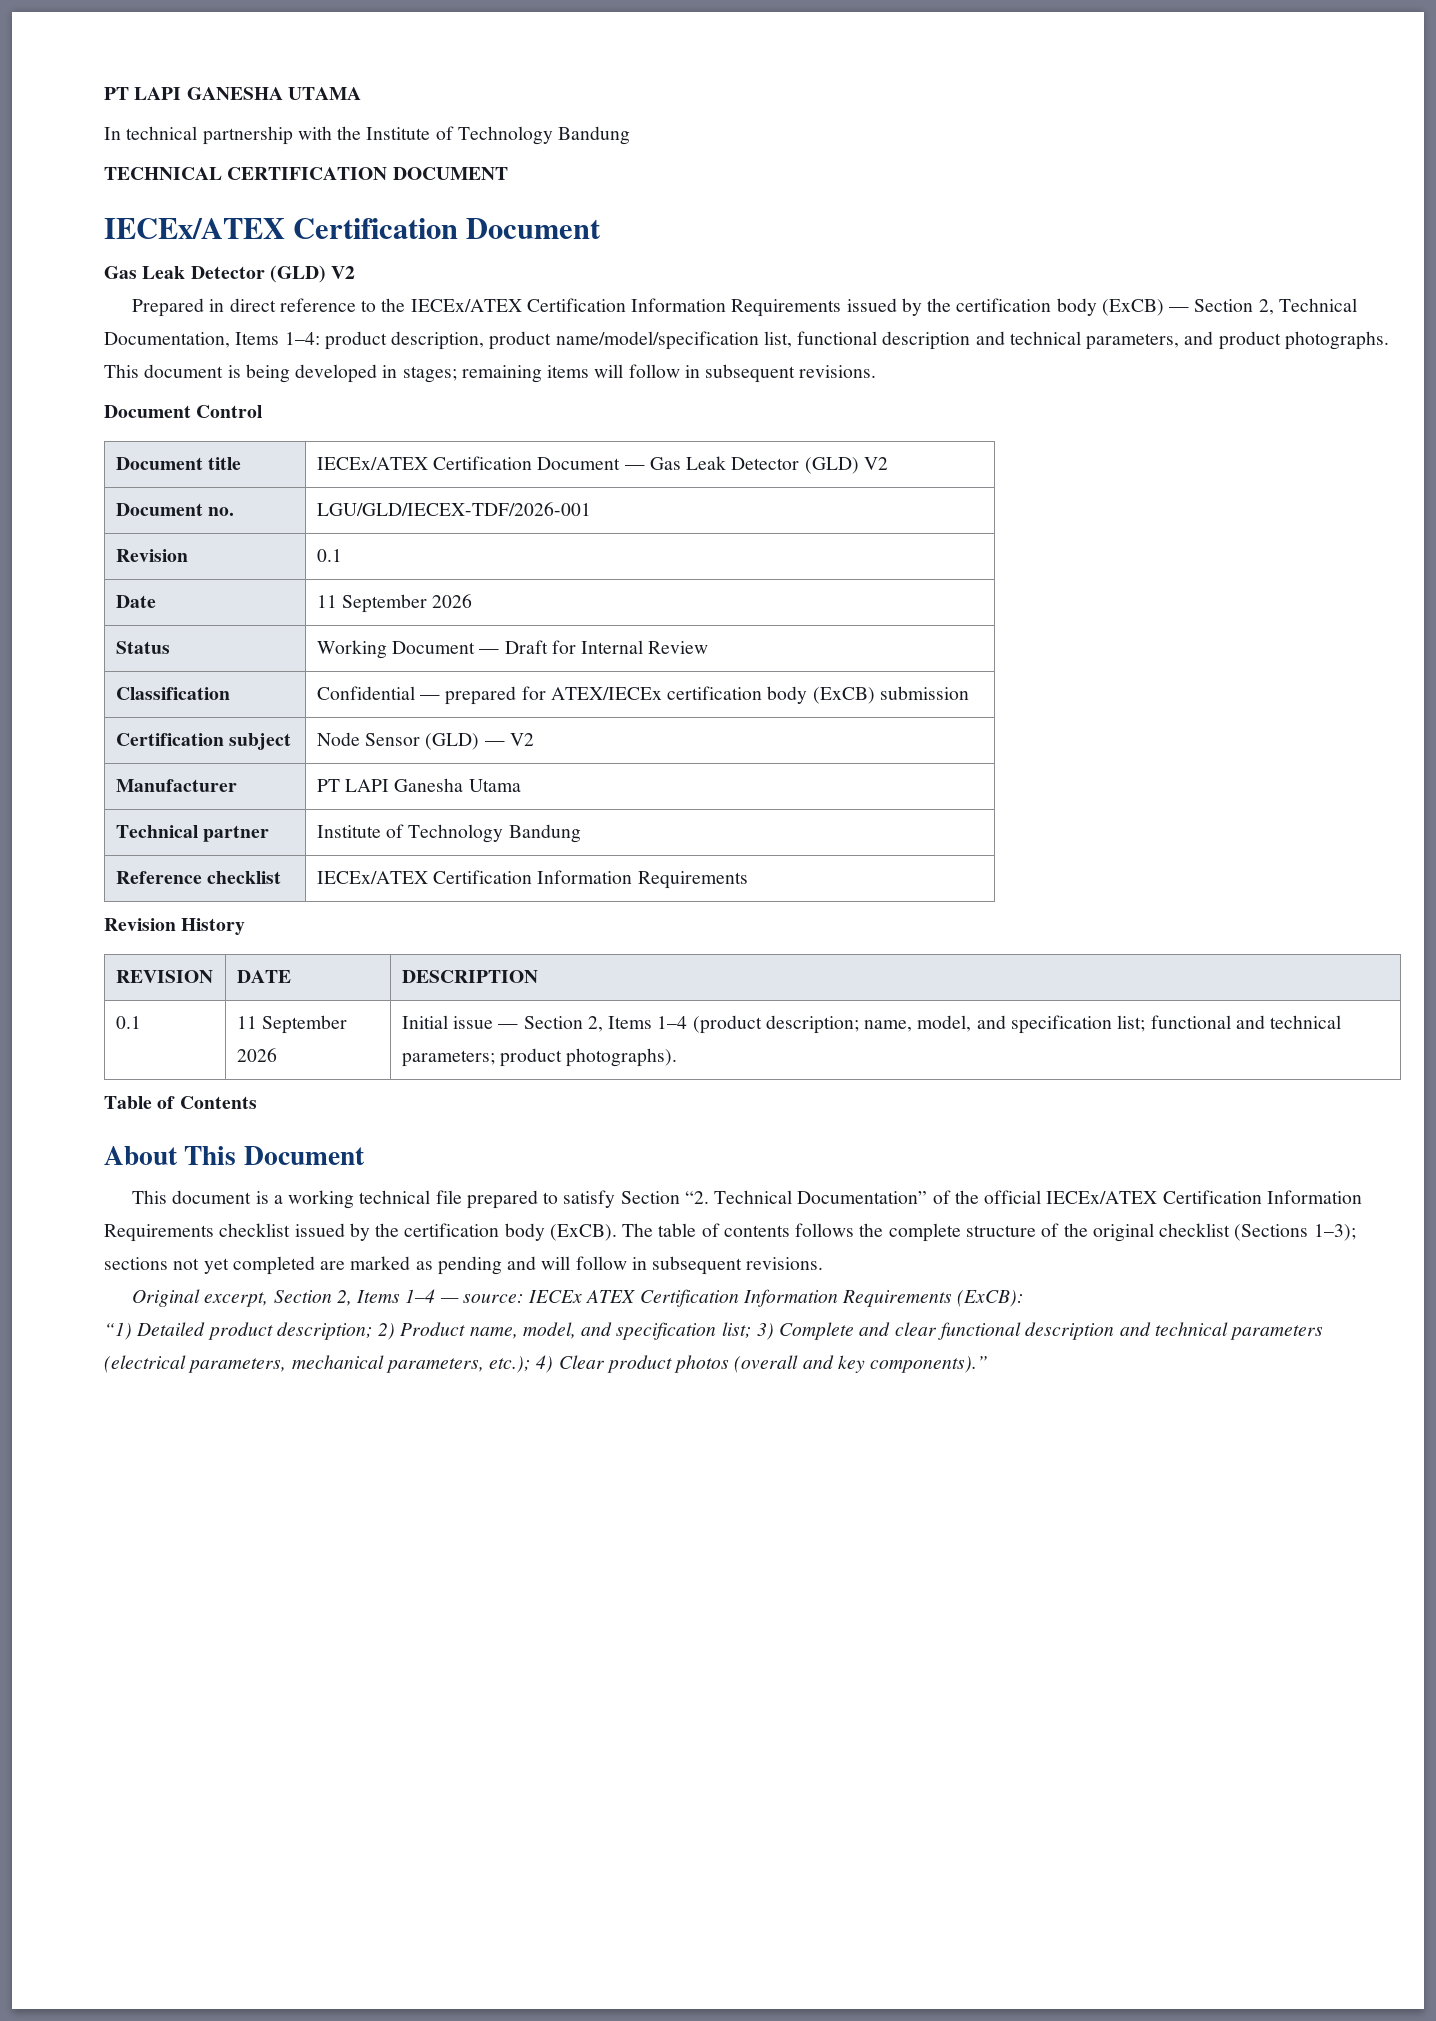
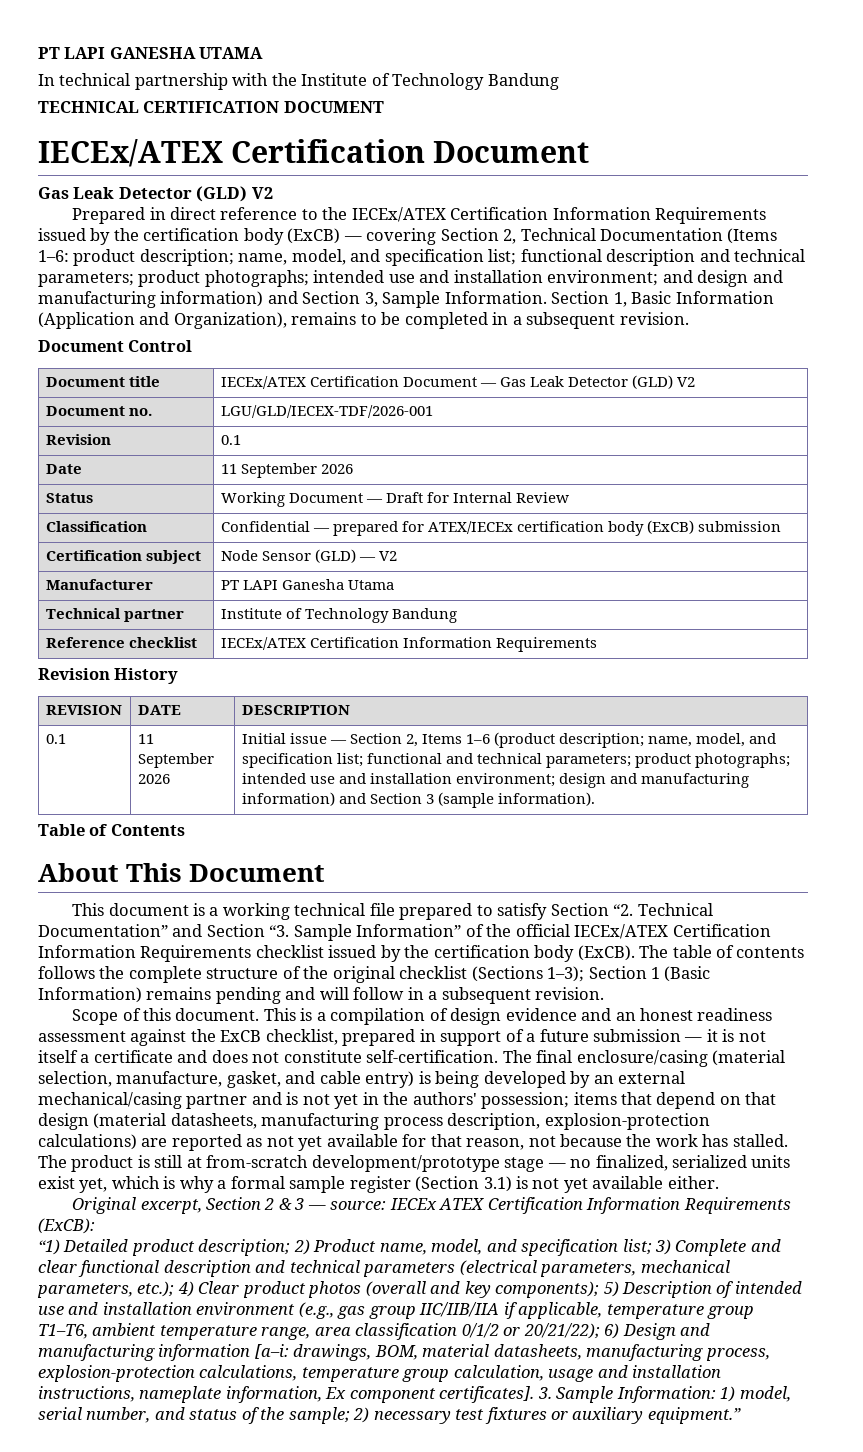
(1190, 309) none -> [366,228,437,245] covering
[104,331,1389,350] [104,364,877,383] Documentation, Items 1–4: product description, product name/model/specification list, functional description and technical parameters, and product photographs. This document is being developed in stages; remaining items will follow in subsequent revisions. -> [600,228,778,244] [38,249,806,266] [38,270,783,287] [38,291,774,308] [38,312,689,329] Documentation (Items 1–6: product description; name, model, and specification list; functional description and technical parameters; product photographs; intended use and installation environment; and design and manufacturing information) and Section 3, Sample Information. Section 1, Basic Information (Application and Organization), remains to be completed in a subsequent revision.
[657,1016,688,1029] 1–4 -> [466,734,491,744] 1–6
[566,1048,678,1067] photographs). -> [695,753,791,768] [241,773,750,788] [241,792,596,808] photographs; intended use and installation environment; design and manufacturing information) and Section 3 (sample information).
(928, 1197) none -> [172,924,462,941] and Section “3. Sample Information”
[104,1256,433,1275] sections not yet completed are marked as -> [588,966,711,982] [38,987,212,1003] Section 1 (Basic Information) remains
[652,1256,824,1275] subsequent revisions. -> [428,987,605,1004] [72,1008,773,1025] [38,1029,766,1046] [38,1050,786,1067] [38,1071,686,1088] [38,1092,777,1109] [38,1113,710,1130] [38,1134,788,1151] [38,1155,791,1172] [38,1176,719,1193] a subsequent revision. // Scope of this document. This is a compilation of design evidence and an honest readiness assessment against the ExCB checklist, prepared in support of a future submission — it is not itself a certificate and does not constitute self-certification. The final enclosure/casing (material selection, manufacture, gasket, and cable entry) is being developed by an external mechanical/casing partner and is not yet in the authors' possession; items that depend on that design (material datasheets, manufacturing process description, explosion-protection calculations) are reported as not yet available for that reason, not because the work has stalled. The product is still at from-scratch development/prototype stage — no finalized, serialized units exist yet, which is why a formal sample register (Section 3.1) is not yet available either.
[336,1289,436,1306] 2, Items 1–4 -> [264,1198,305,1210] 2 & 3
[870,1356,989,1373] components).” -> [495,1281,802,1298] [38,1302,755,1319] [38,1323,711,1340] [38,1344,770,1361] [38,1365,722,1382] [38,1386,791,1403] [38,1407,741,1424] components); 5) Description of intended use and installation environment (e.g., gas group IIC/IIB/IIA if applicable, temperature group T1–T6, ambient temperature range, area classification 0/1/2 or 20/21/22); 6) Design and manufacturing information [a–i: drawings, BOM, material datasheets, manufacturing process, explosion-protection calculations, temperature group calculation, usage and installation instructions, nameplate information, Ex component certificates]. 3. Sample Information: 1) model, serial number, and status of the sample; 2) necessary test fixtures or auxiliary equipment.”

